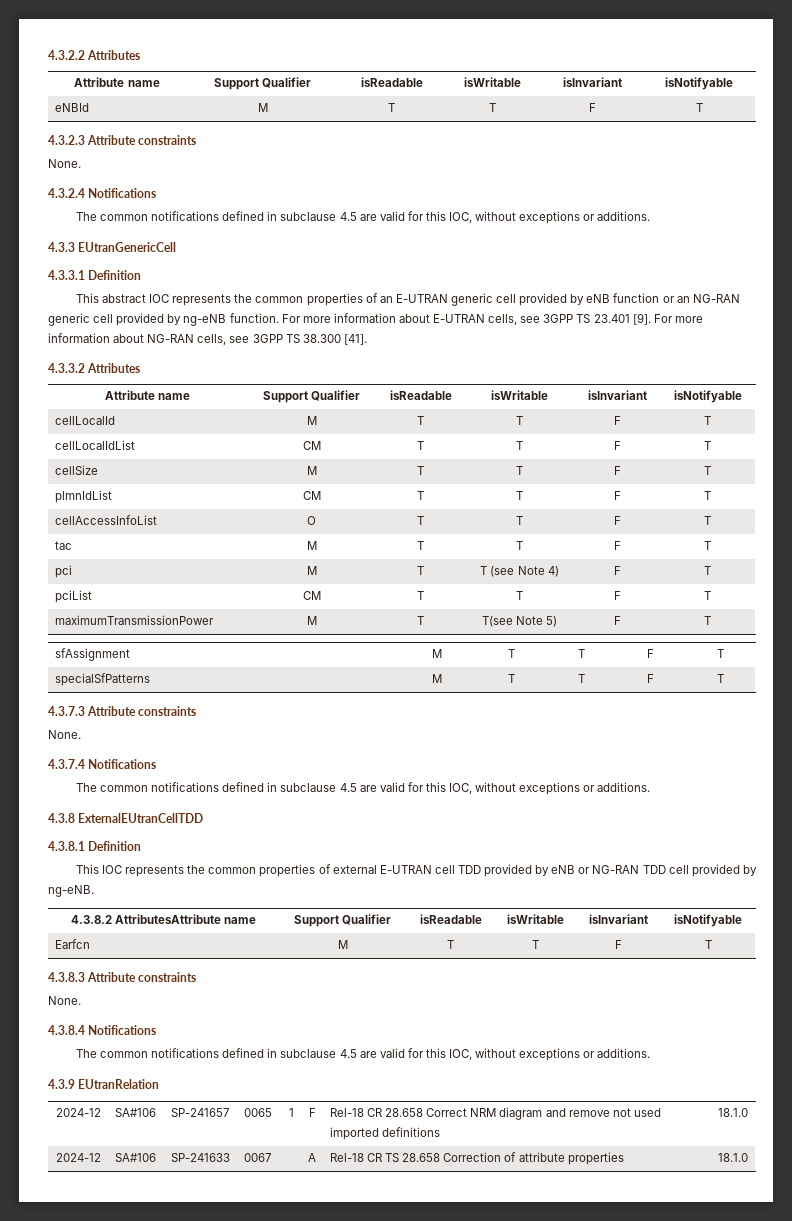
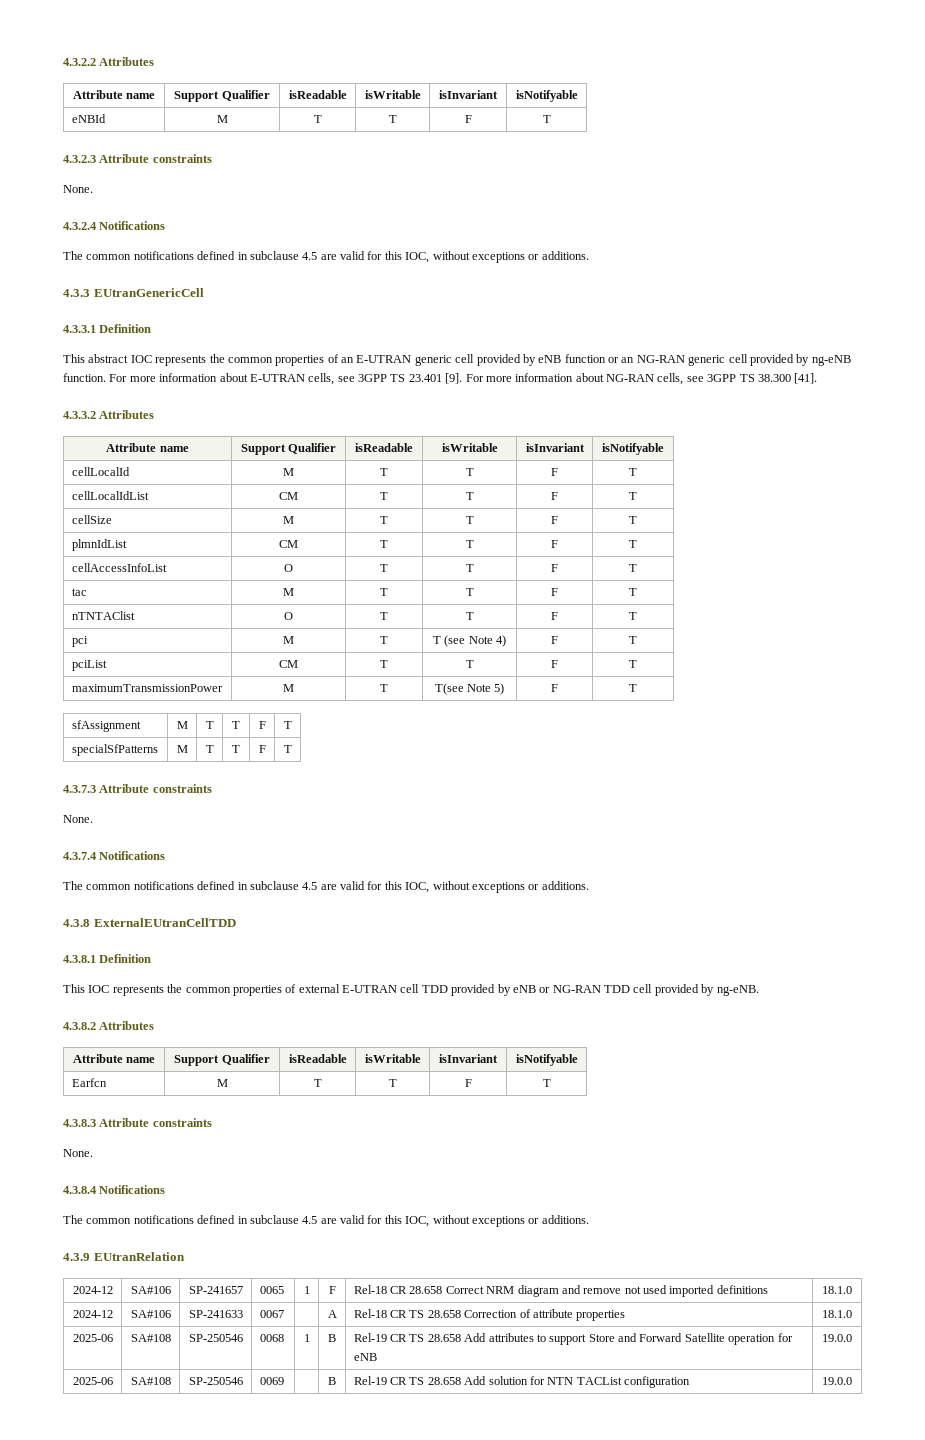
(711, 545) none -> [71,611,135,620] [284,612,293,620] [380,612,388,620] [465,612,474,620] [551,612,558,620] [629,612,637,620] // nTNTAClist | O | T | T | F | T
[70,914,221,924] // 4.3.8.2 AttributesAttribute -> [63,1021,155,1030] [72,1054,123,1063] // 4.3.8.2 Attributes // Attribute
(748, 1157) none -> [72,1334,113,1342] [130,1334,171,1342] [188,1334,243,1342] [259,1334,284,1342] [304,1334,311,1342] [328,1334,336,1342] [353,1333,793,1345] [353,1353,377,1361] [822,1334,852,1342] [72,1377,113,1385] [130,1377,171,1385] [188,1377,243,1385] [259,1377,284,1385] [328,1377,336,1385] [353,1376,691,1388] [822,1377,852,1385] // 2025-06 | SA#108 | SP-250546 | 0068 | 1 | B | Rel-19 CR TS 28.658 Add attributes to support Store and Forward Satellite operation for eNB | 19.0.0 // 2025-06 | SA#108 | SP-250546 | 0069 | | B | Rel-19 CR TS 28.658 Add solution for NTN TACList configuration | 19.0.0

